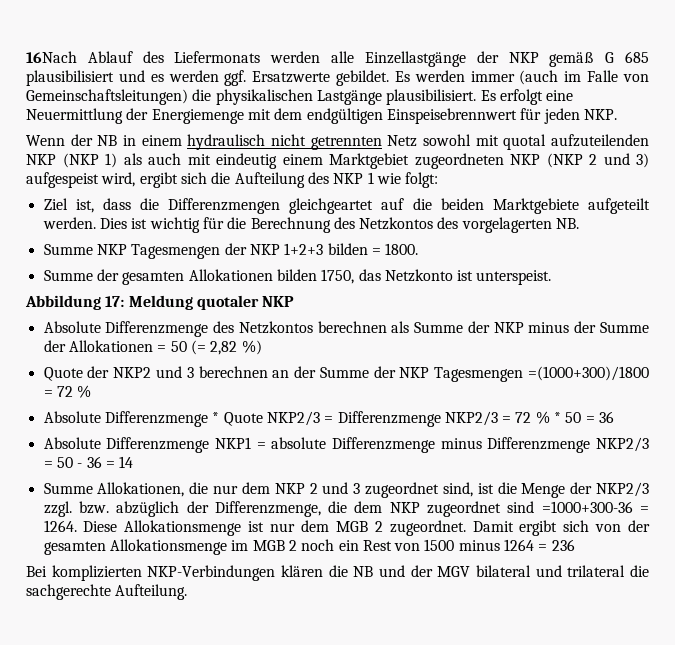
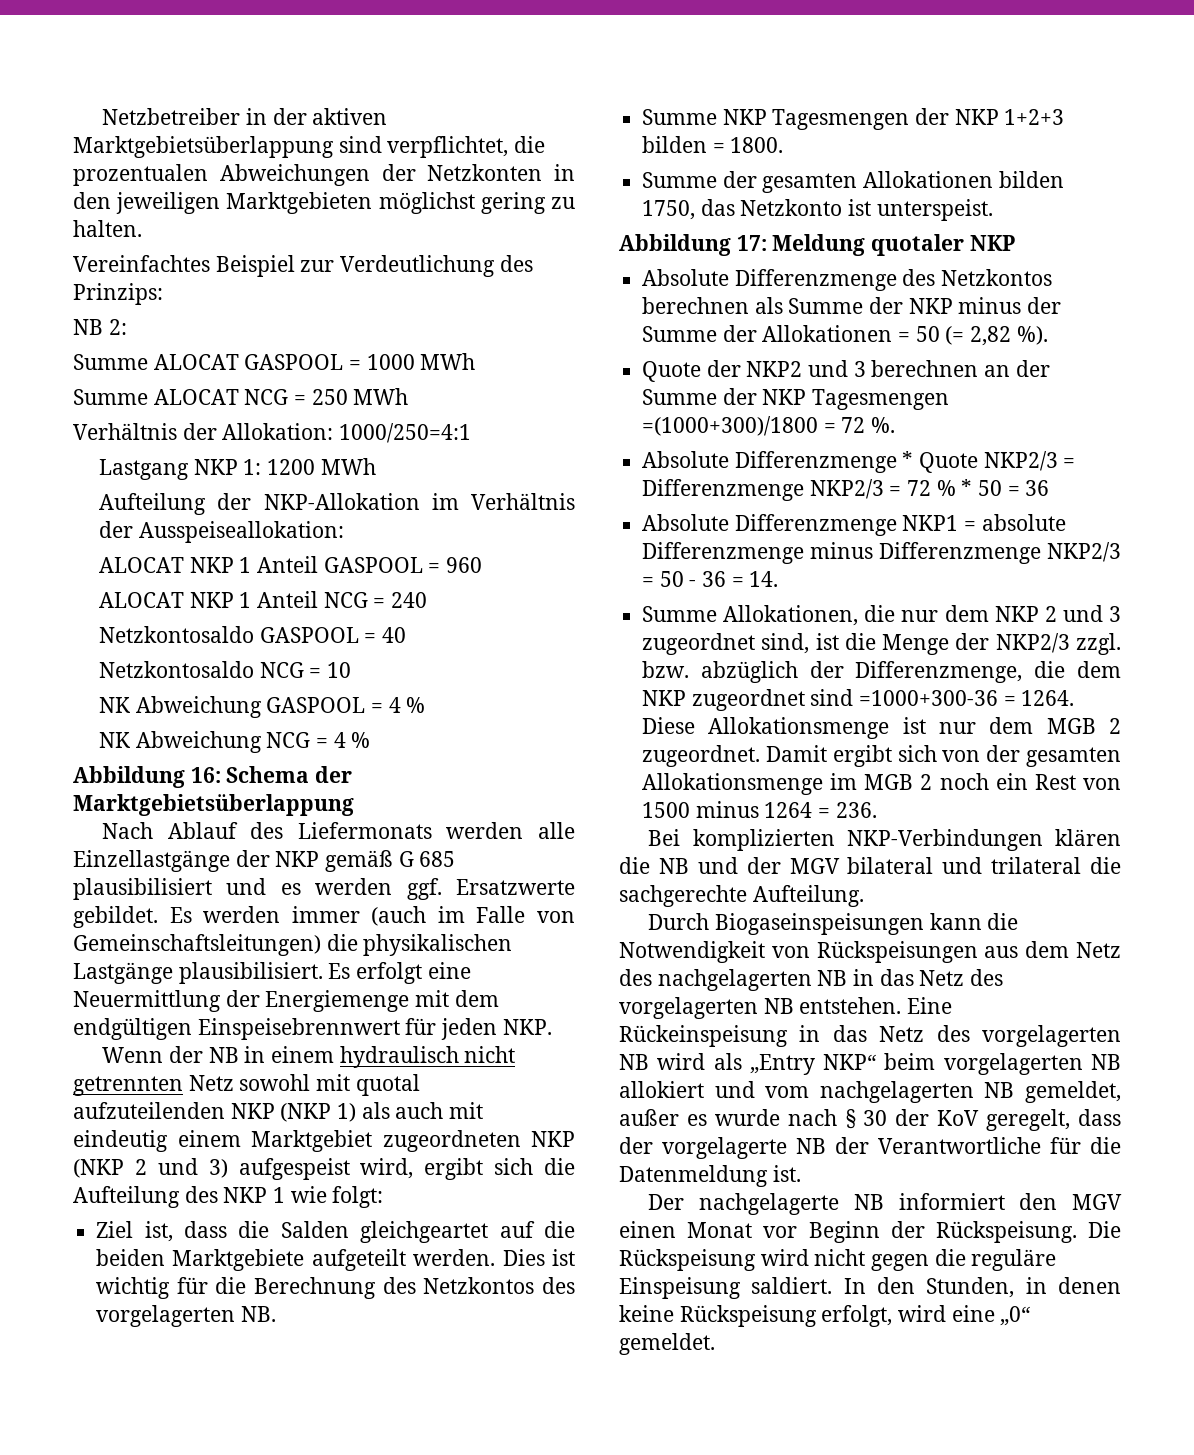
[26,51,77,63] 16Nach -> [102,108,388,125] [73,136,546,158] [73,164,575,186] [73,192,575,214] [73,220,142,237] [73,255,533,277] [73,283,163,305] [73,319,127,335] [73,353,476,370] [73,388,409,405] [73,423,472,443] [99,458,376,480] [99,493,575,515] [99,521,344,543] [99,556,483,573] [99,591,428,608] [99,626,407,643] [99,661,352,678] [99,696,426,718] [99,731,371,753] [73,766,353,788] [73,794,354,816] [102,822,154,839] Netzbetreiber in der aktiven Marktgebietsüberlappung sind verpflichtet, die prozentualen Abweichungen der Netzkonten in den jeweiligen Marktgebieten möglichst gering zu halten. // Vereinfachtes Beispiel zur Verdeutlichung des Prinzips: // NB 2: // Summe ALOCAT GASPOOL = 1000 MWh // Summe ALOCAT NCG = 250 MWh // Verhältnis der Allokation: 1000/250=4:1 // Lastgang NKP 1: 1200 MWh // Aufteilung der NKP-Allokation im Verhältnis der Ausspeiseallokation: // ALOCAT NKP 1 Anteil GASPOOL = 960 // ALOCAT NKP 1 Anteil NCG = 240 // Netzkontosaldo GASPOOL = 40 // Netzkontosaldo NCG = 10 // NK Abweichung GASPOOL = 4 % // NK Abweichung NCG = 4 % // Abbildung 16: Schema der Marktgebietsüberlappung // Nach
[168,198,281,214] Differenzmengen -> [280,1221,349,1238] Salden
[241,340,262,355] %) -> [1016,326,1048,345] %).
[77,385,92,398] % -> [871,417,896,433] %.
[119,456,134,468] 14 -> [749,571,779,587] 14.
[551,539,575,551] 236 -> [835,802,877,818] 236.
(188, 592) none -> [648,913,1019,935] [619,941,1121,963] [619,969,1004,991] [619,997,953,1019] [619,1025,1121,1047] [619,1053,1121,1075] [619,1081,1121,1103] [619,1109,1121,1131] [619,1137,1121,1159] [619,1165,801,1187] [648,1193,1122,1215] [619,1221,1121,1243] [619,1249,1057,1271] [619,1277,1121,1299] [619,1305,1031,1327] [619,1333,715,1355] // Durch Biogaseinspeisungen kann die Notwendigkeit von Rückspeisungen aus dem Netz des nachgelagerten NB in das Netz des vorgelagerten NB entstehen. Eine Rückeinspeisung in das Netz des vorgelagerten NB wird als „Entry NKP“ beim vorgelagerten NB allokiert und vom nachgelagerten NB gemeldet, außer es wurde nach § 30 der KoV geregelt, dass der vorgelagerte NB der Verantwortliche für die Datenmeldung ist. // Der nachgelagerte NB informiert den MGV einen Monat vor Beginn der Rückspeisung. Die Rückspeisung wird nicht gegen die reguläre Einspeisung saldiert. In den Stunden, in denen keine Rückspeisung erfolgt, wird eine „0“ gemeldet.

